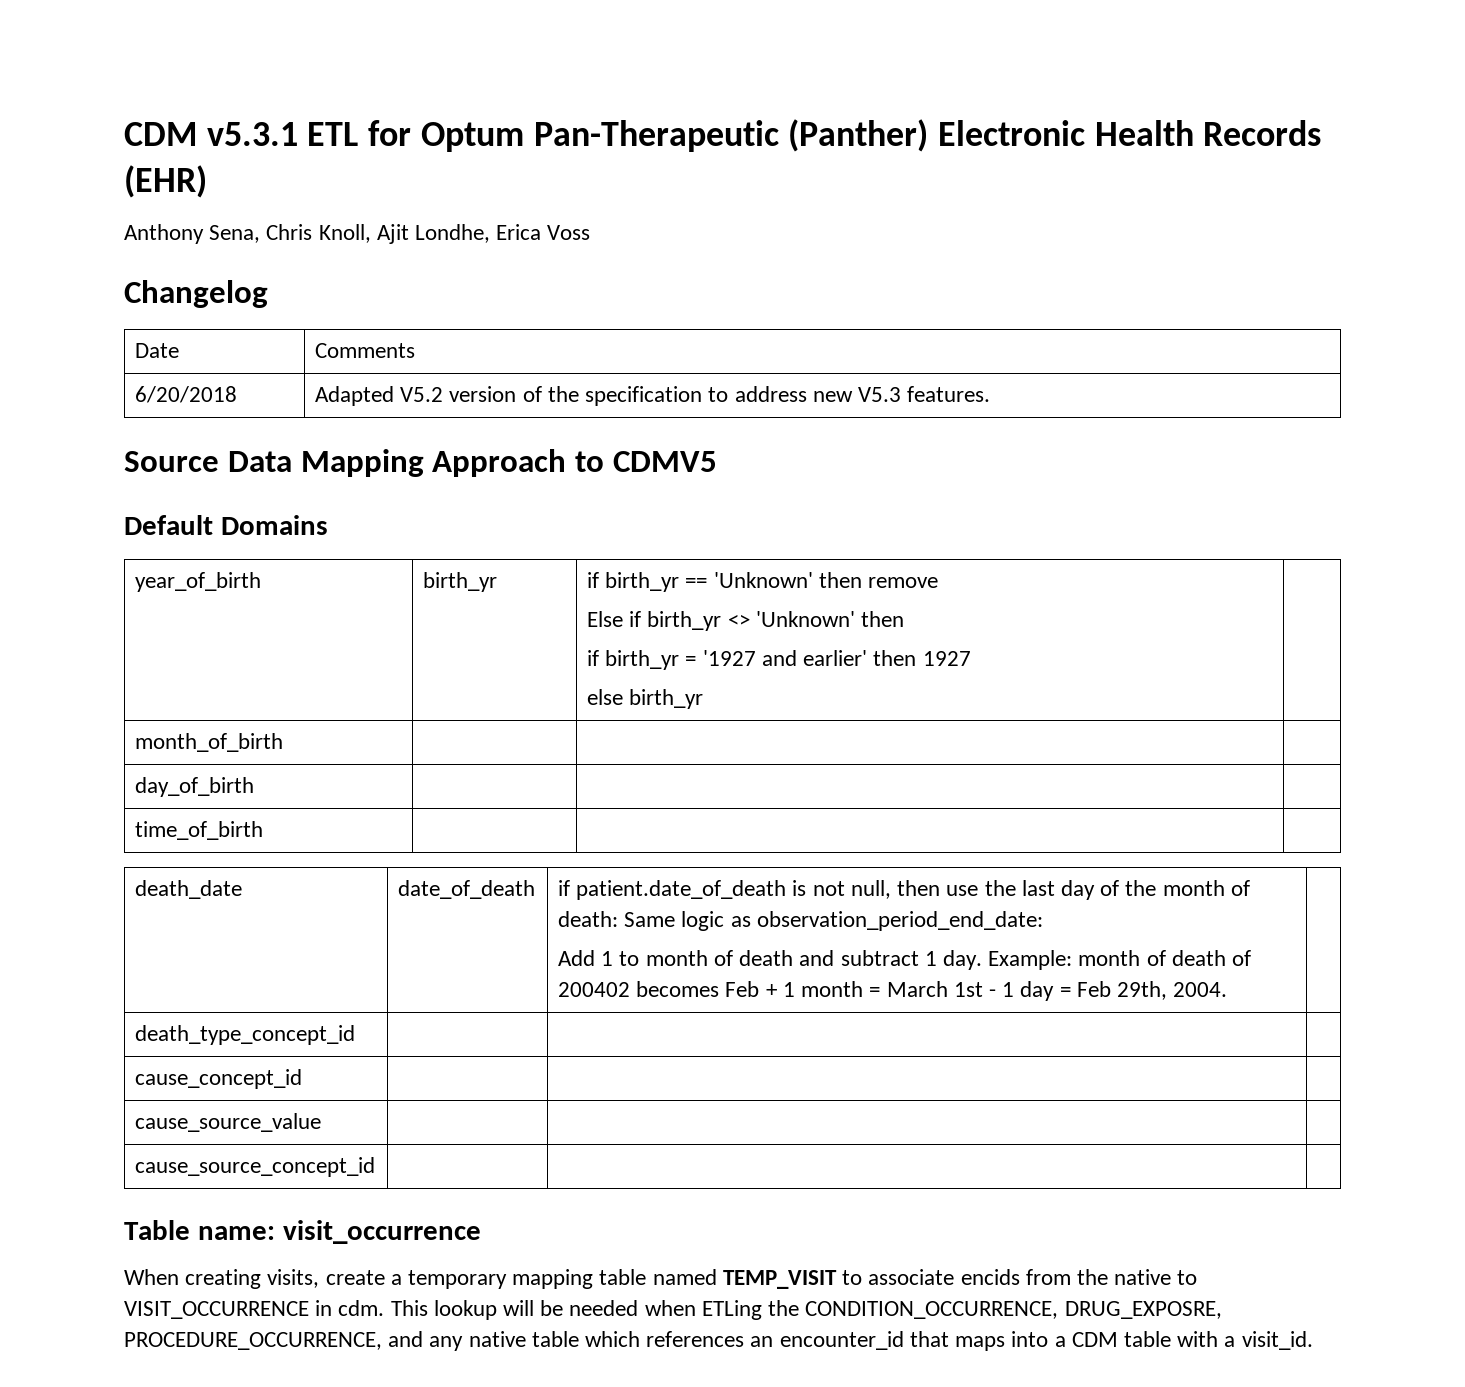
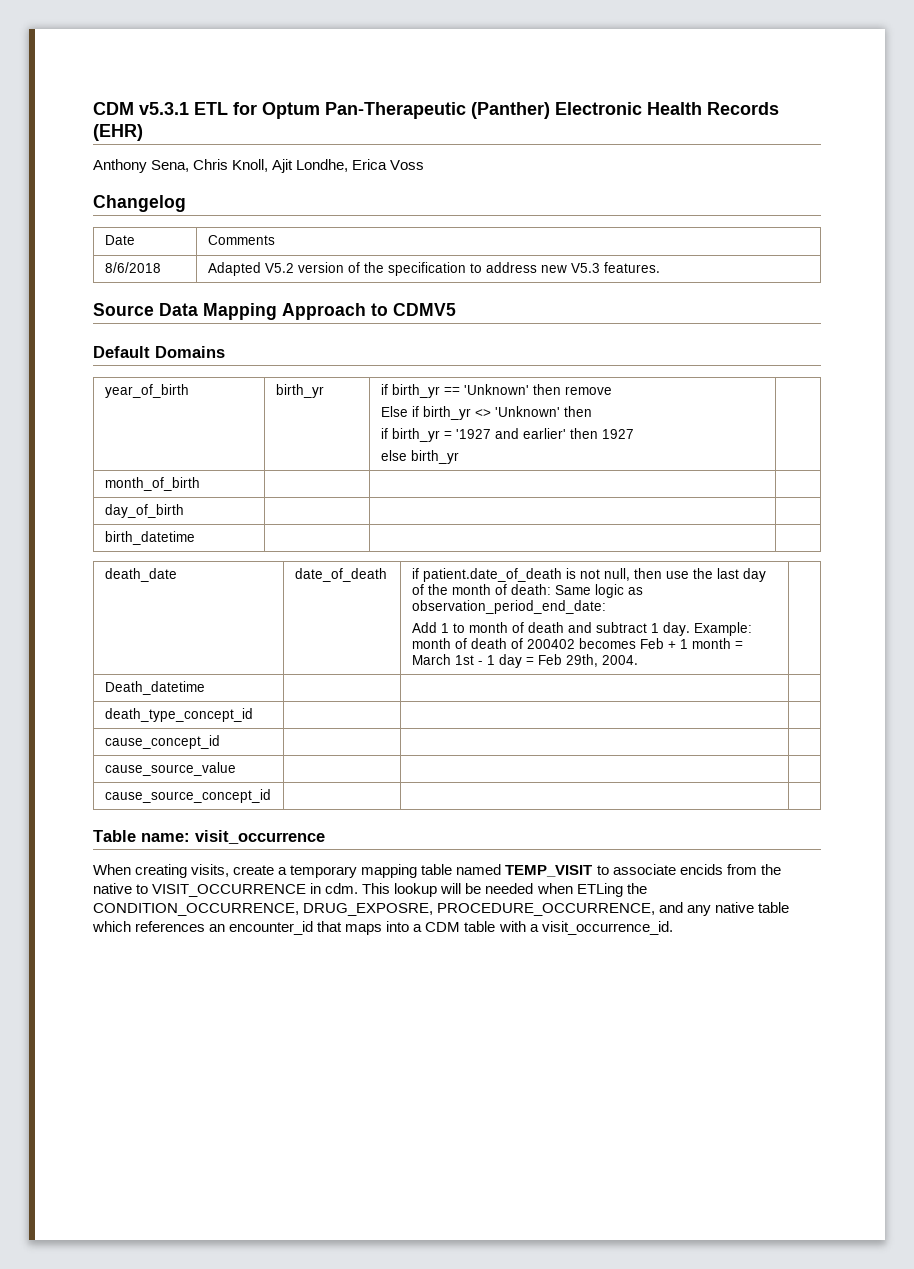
[135,386,238,403] 6/20/2018 -> [104,262,161,273] 8/6/2018
[135,821,264,840] time_of_birth -> [104,531,195,545] birth_datetime
(1228, 989) none -> [104,681,205,695] // Death_datetime | | |
[1241,1331,1313,1350] visit_id. -> [541,921,673,935] visit_occurrence_id.

